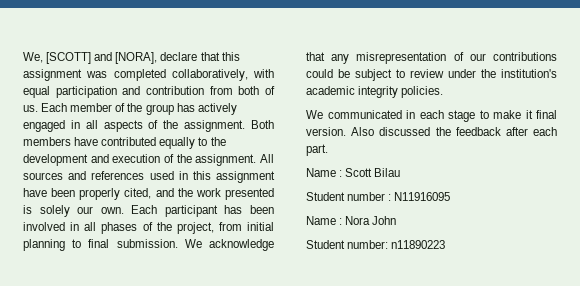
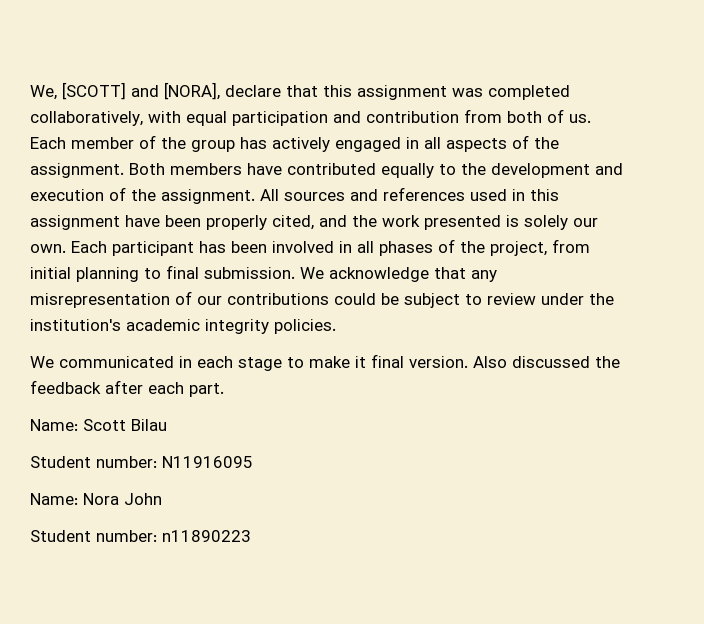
[306,168,343,177] Name : -> [30,419,78,431] Name:
[347,192,392,201] number : -> [96,456,157,468] number:
[306,216,343,225] Name : -> [30,493,78,505] Name:

